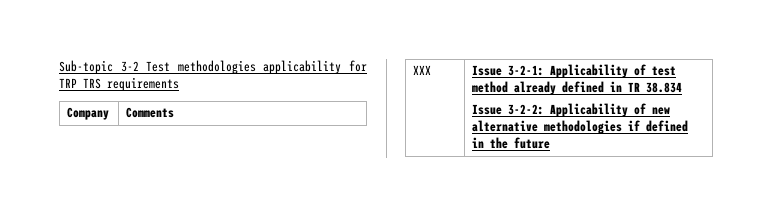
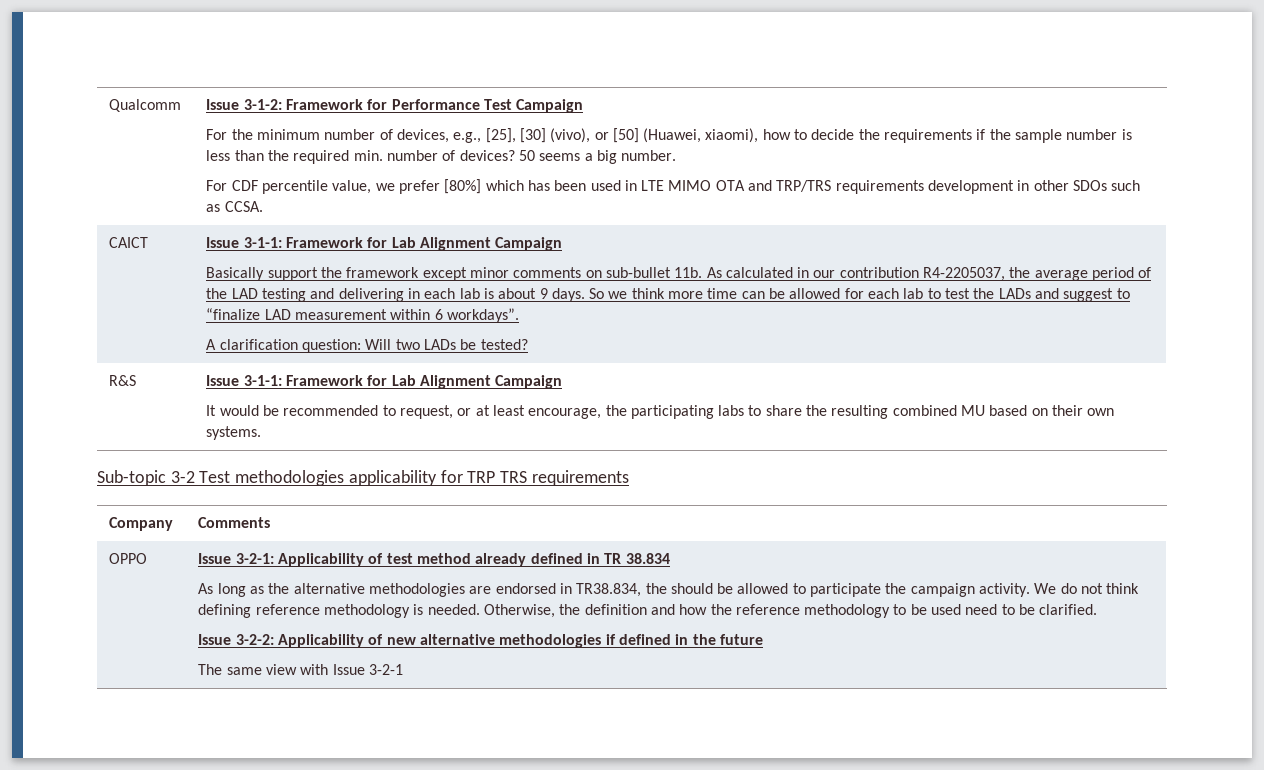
(59, 67) none -> [109,99,182,112] [206,99,584,113] [206,128,1132,143] [206,150,677,164] [206,179,1141,194] [206,201,263,212] [109,237,149,248] [206,237,563,251] [206,267,1152,281] [206,288,1130,302] [206,308,519,323] [206,339,528,353] [109,375,137,386] [206,375,563,389] [206,405,1115,419] [206,426,262,440] Qualcomm | Issue 3-1-2: Framework for Performance Test Campaign // For the minimum number of devices, e.g., [25], [30] (vivo), or [50] (Huawei, xiaomi), how to decide the requirements if the sample number is less than the required min. number of devices? 50 seems a big number. // For CDF percentile value, we prefer [80%] which has been used in LTE MIMO OTA and TRP/TRS requirements development in other SDOs such as CCSA. // CAICT | Issue 3-1-1: Framework for Lab Alignment Campaign // Basically support the framework except minor comments on sub-bullet 11b. As calculated in our contribution R4-2205037, the average period of the LAD testing and delivering in each lab is about 9 days. So we think more time can be allowed for each lab to test the LADs and suggest to “finalize LAD measurement within 6 workdays”. // A clarification question: Will two LADs be tested? // R&S | Issue 3-1-1: Framework for Lab Alignment Campaign // It would be recommended to request, or at least encourage, the participating labs to share the resulting combined MU based on their own systems. //
[413,65,432,75] XXX -> [109,553,148,564] OPPO
(683, 87) none -> [198,583,1140,597] [198,604,1098,618] // As long as the alternative methodologies are endorsed in TR38.834, the should be allowed to participate the campaign activity. We do not think defining reference methodology is needed. Otherwise, the definition and how the reference methodology to be used need to be clarified.
(551, 143) none -> [198,664,403,675] // The same view with Issue 3-2-1

